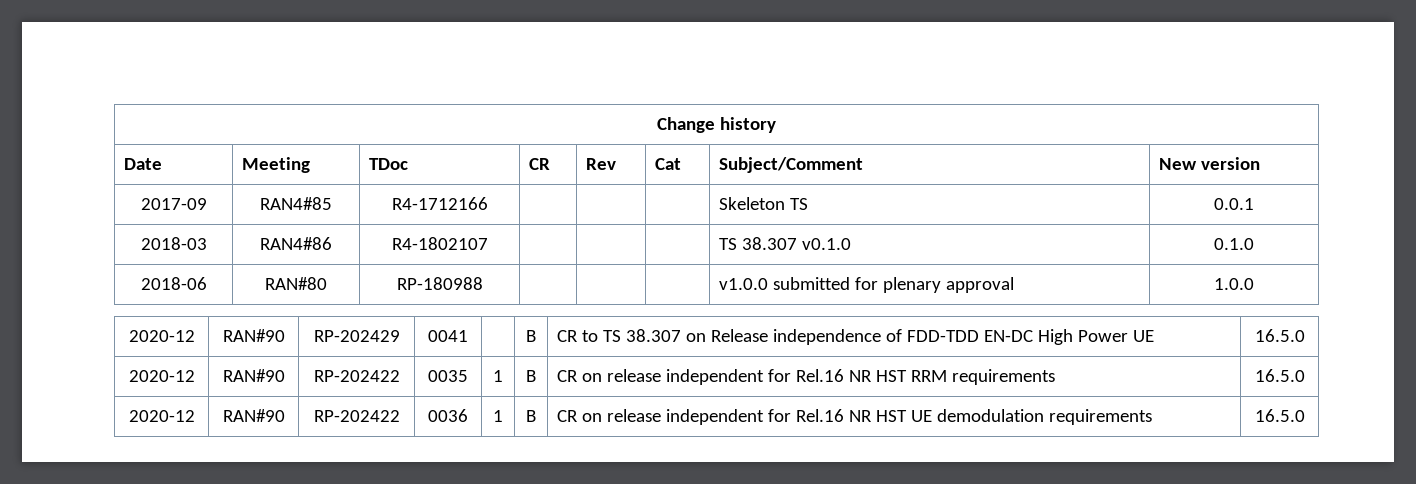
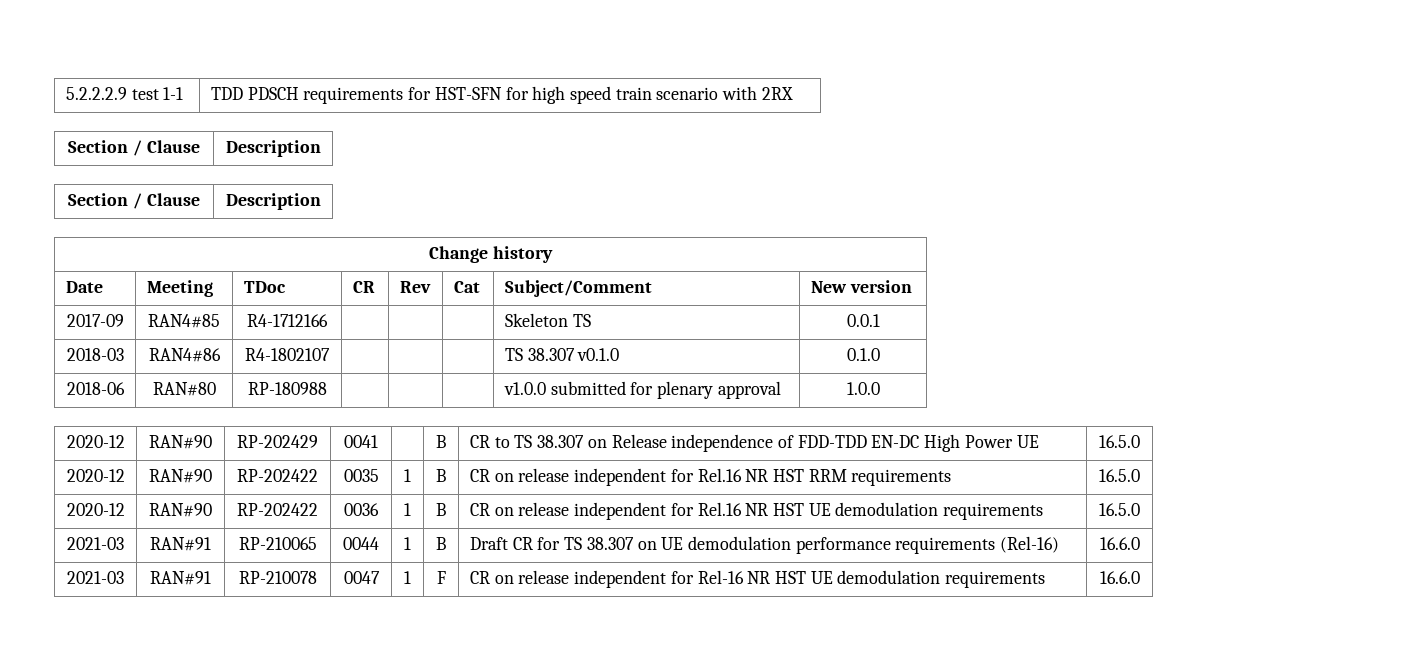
(657, 125) none -> [65,87,184,100] [210,86,793,104] [68,140,200,156] [225,140,321,157] [68,193,200,209] [225,193,321,210] 5.2.2.2.9 test 1-1 | TDD PDSCH requirements for HST-SFN for high speed train scenario with 2RX // Section / Clause | Description // Section / Clause | Description //
(1305, 415) none -> [67,537,124,550] [150,537,211,551] [238,537,317,550] [342,537,379,550] [404,537,411,550] [436,537,446,550] [469,536,1060,554] [1099,537,1140,550] [67,571,124,584] [150,571,211,585] [238,571,317,584] [343,571,380,584] [404,571,411,584] [436,571,446,584] [469,570,1046,588] [1099,571,1140,584] // 2021-03 | RAN#91 | RP-210065 | 0044 | 1 | B | Draft CR for TS 38.307 on UE demodulation performance requirements (Rel-16) | 16.6.0 // 2021-03 | RAN#91 | RP-210078 | 0047 | 1 | F | CR on release independent for Rel-16 NR HST UE demodulation requirements | 16.6.0

